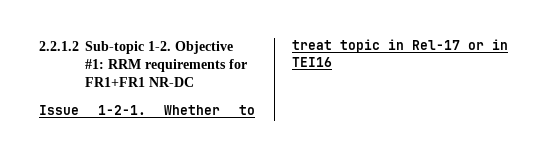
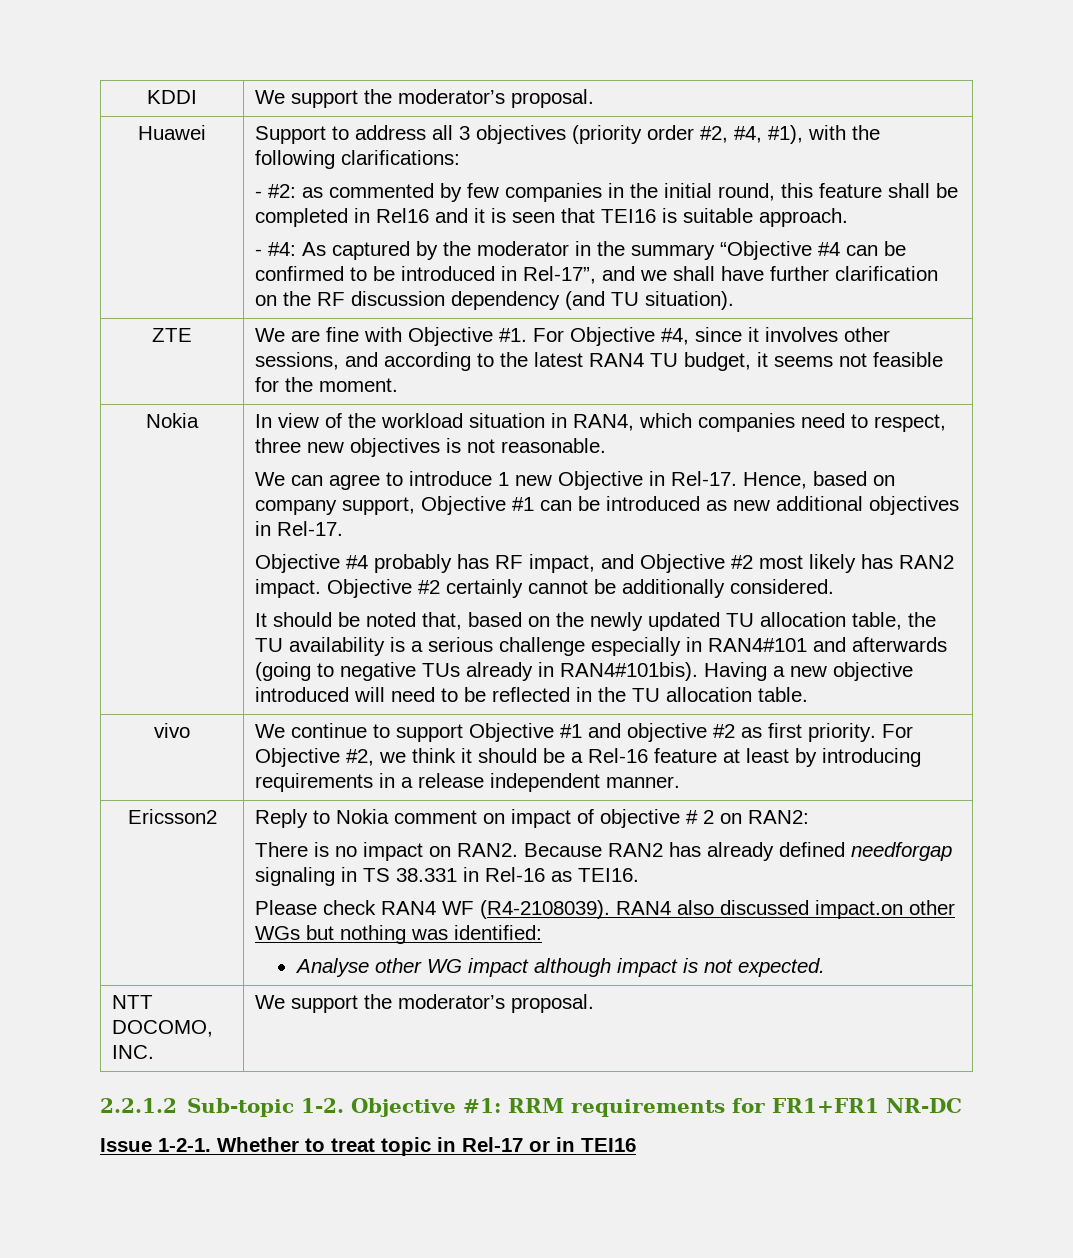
(39, 46) none -> [147,90,197,104] [255,89,595,108] [138,125,206,140] [255,125,881,144] [255,150,461,169] [255,183,959,202] [255,208,849,227] [255,241,907,260] [255,266,939,284] [255,291,735,310] [152,328,192,342] [255,327,891,346] [255,352,944,371] [255,377,399,392] [146,413,199,428] [255,413,947,432] [255,438,607,457] [255,471,896,490] [255,496,960,515] [255,521,344,536] [255,554,955,573] [255,579,835,598] [255,612,937,631] [255,637,948,656] [255,662,914,681] [255,687,809,702] [154,723,190,738] [255,723,914,742] [255,748,922,767] [255,773,681,792] [127,809,217,824] [255,809,810,828] [255,842,953,861] [255,867,640,886] [255,900,956,919] [255,925,543,944] [294,958,825,977] [112,995,154,1009] [112,1020,214,1037] [112,1045,155,1059] [255,994,595,1013] KDDI | We support the moderator’s proposal. // Huawei | Support to address all 3 objectives (priority order #2, #4, #1), with the following clarifications: // - #2: as commented by few companies in the initial round, this feature shall be completed in Rel16 and it is seen that TEI16 is suitable approach. // - #4: As captured by the moderator in the summary “Objective #4 can be confirmed to be introduced in Rel-17”, and we shall have further clarification on the RF discussion dependency (and TU situation). // ZTE | We are fine with Objective #1. For Objective #4, since it involves other sessions, and according to the latest RAN4 TU budget, it seems not feasible for the moment. // Nokia | In view of the workload situation in RAN4, which companies need to respect, three new objectives is not reasonable. // We can agree to introduce 1 new Objective in Rel-17. Hence, based on company support, Objective #1 can be introduced as new additional objectives in Rel-17. // Objective #4 probably has RF impact, and Objective #2 most likely has RAN2 impact. Objective #2 certainly cannot be additionally considered. // It should be noted that, based on the newly updated TU allocation table, the TU availability is a serious challenge especially in RAN4#101 and afterwards (going to negative TUs already in RAN4#101bis). Having a new objective introduced will need to be reflected in the TU allocation table. // vivo | We continue to support Objective #1 and objective #2 as first priority. For Objective #2, we think it should be a Rel-16 feature at least by introducing requirements in a release independent manner. // Ericsson2 | Reply to Nokia comment on impact of objective # 2 on RAN2: // There is no impact on RAN2. Because RAN2 has already defined needforgap signaling in TS 38.331 in Rel-16 as TEI16. // Please check RAN4 WF (R4-2108039). RAN4 also discussed impact.on other WGs but nothing was identified: // Analyse other WG impact although impact is not expected. // NTT DOCOMO, INC. | We support the moderator’s proposal. //

